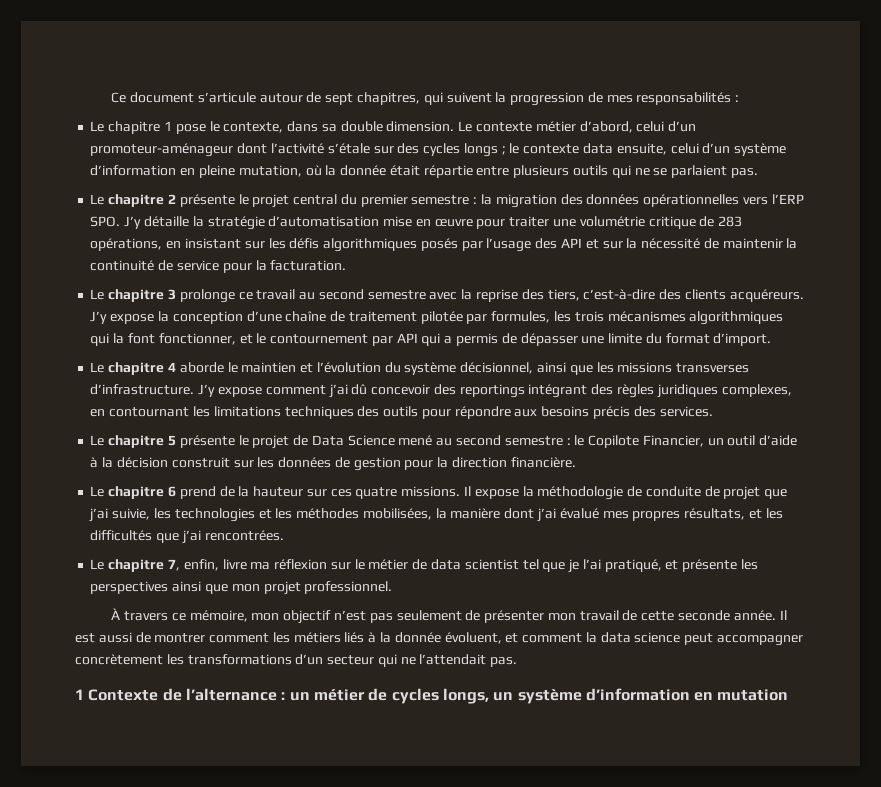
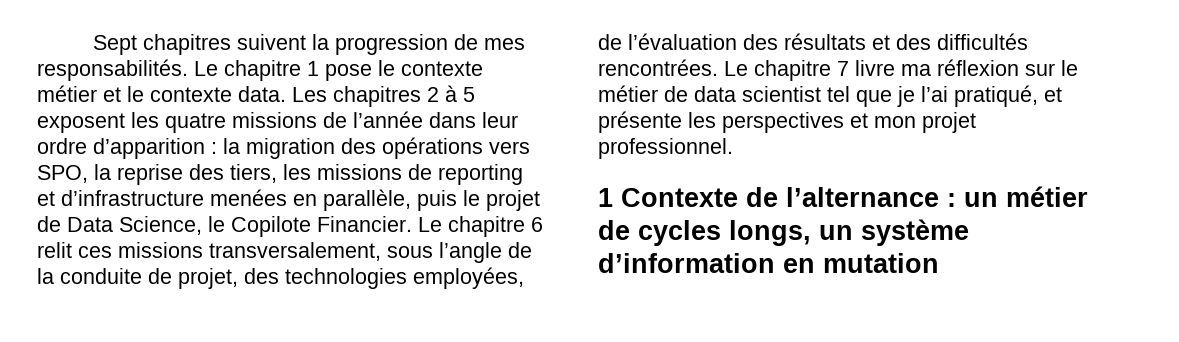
[111,92,443,105] Ce document s’articule autour de sept chapitres, qui -> [92,34,231,55] Sept chapitres
[636,92,740,105] responsabilités : // -> [37,59,188,81] responsabilités.
[223,121,697,133] [90,143,787,157] [90,165,758,178] [90,194,804,208] [90,216,743,230] [90,238,798,252] [90,260,347,273] [90,289,804,303] [90,311,784,325] [90,333,772,346] [90,362,750,375] [90,384,792,398] [90,406,713,419] [90,435,798,449] [90,457,576,471] [90,486,788,500] [89,508,783,522] [90,530,201,544] contexte, dans sa double dimension. Le contexte métier d’abord, celui d’un promoteur-aménageur dont l’activité s’étale sur des cycles longs ; le contexte data ensuite, celui d’un système d’information en pleine mutation, où la donnée était répartie entre plusieurs outils qui ne se parlaient pas. // Le chapitre 2 présente le projet central du premier semestre : la migration des données opérationnelles vers l’ERP SPO. J’y détaille la stratégie d’automatisation mise en œuvre pour traiter une volumétrie critique de 283 opérations, en insistant sur les défis algorithmiques posés par l’usage des API et sur la nécessité de maintenir la continuité de service pour la facturation. // Le chapitre 3 prolonge ce travail au second semestre avec la reprise des tiers, c’est-à-dire des clients acquéreurs. J’y expose la conception d’une chaîne de traitement pilotée par formules, les trois mécanismes algorithmiques qui la font fonctionner, et le contournement par API qui a permis de dépasser une limite du format d’import. // Le chapitre 4 aborde le maintien et l’évolution du système décisionnel, ainsi que les missions transverses d’infrastructure. J’y expose comment j’ai dû concevoir des reportings intégrant des règles juridiques complexes, en contournant les limitations techniques des outils pour répondre aux besoins précis des services. // Le chapitre 5 présente le projet de Data Science mené au second semestre : le Copilote Financier, un outil d’aide à la décision construit sur les données de gestion pour la direction financière. // Le chapitre 6 prend de la hauteur sur ces quatre missions. Il expose la méthodologie de conduite de projet que j’ai suivie, les technologies et les méthodes mobilisées, la manière dont j’ai évalué mes propres résultats, et les difficultés que j’ai -> [401,61,483,76] [37,85,475,107] [37,111,518,133] [37,137,530,159] [37,164,523,185] [37,189,540,211] [37,216,543,237] [37,242,532,263] [37,267,524,289] [598,33,1028,50] contexte métier et le contexte data. Les chapitres 2 à 5 exposent les quatre missions de l’année dans leur ordre d’apparition : la migration des opérations vers SPO, la reprise des tiers, les missions de reporting et d’infrastructure menées en parallèle, puis le projet de Data Science, le Copilote Financier. Le chapitre 6 relit ces missions transversalement, sous l’angle de la conduite de projet, des technologies employées, de l’évaluation des résultats et des difficultés
[90,559,219,572] // Le chapitre 7, enfin, -> [724,60,849,81] Le chapitre 7
[172,581,228,594] ainsi que -> [850,113,868,128] et
[111,608,787,624] [75,632,804,646] [75,654,518,667] // À travers ce mémoire, mon objectif n’est pas seulement de présenter mon travail de cette seconde année. Il est aussi de montrer comment les métiers liés à la donnée évoluent, et comment la data science peut accompagner concrètement les transformations d’un secteur qui ne l’attendait pas. -> (733, 148) none

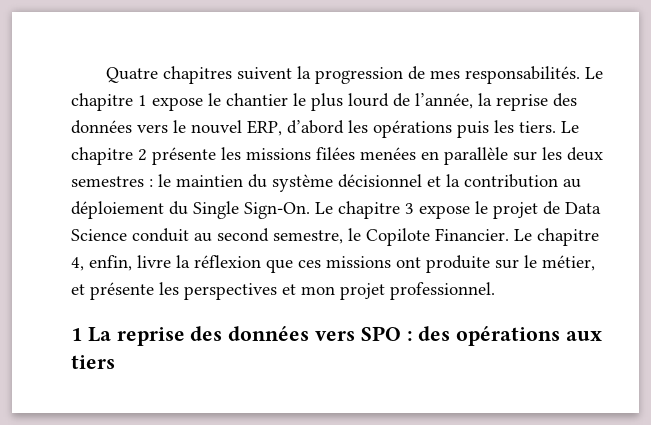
[92,35,137,55] Sept -> [105,67,158,83] Quatre
[325,60,483,81] [37,85,475,107] [37,111,518,133] [37,137,530,159] [37,164,523,185] [37,189,540,211] [37,216,202,235] pose le contexte métier et le contexte data. Les chapitres 2 à 5 exposent les quatre missions de l’année dans leur ordre d’apparition : la migration des opérations vers SPO, la reprise des tiers, les missions de reporting et d’infrastructure menées en parallèle, puis le projet de Data Science, -> [152,93,577,111] [71,120,579,138] [71,147,603,165] [71,174,581,192] [71,201,601,219] [71,228,343,244] expose le chantier le plus lourd de l’année, la reprise des données vers le nouvel ERP, d’abord les opérations puis les tiers. Le chapitre 2 présente les missions filées menées en parallèle sur les deux semestres : le maintien du système décisionnel et la contribution au déploiement du Single Sign-On. Le chapitre 3 expose le projet de Data Science conduit au second semestre,
[531,217,543,232] [37,242,532,263] [37,267,524,289] [598,33,1028,50] [598,59,1078,81] [598,85,1038,107] 6 relit ces missions transversalement, sous l’angle de la conduite de projet, des technologies employées, de l’évaluation des résultats et des difficultés rencontrées. Le chapitre 7 livre ma réflexion sur le métier de data scientist tel que je l’ai pratiqué, -> [71,255,595,273] 4, enfin, livre la réflexion que ces missions ont produite sur le métier,
[621,186,1088,207] [598,219,969,246] [598,253,939,273] Contexte de l’alternance : un métier de cycles longs, un système d’information en mutation -> [87,326,603,346] [71,355,115,369] La reprise des données vers SPO : des opérations aux tiers

